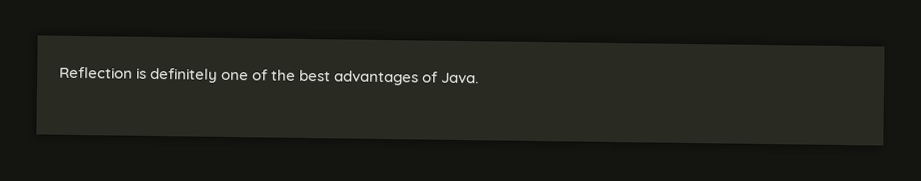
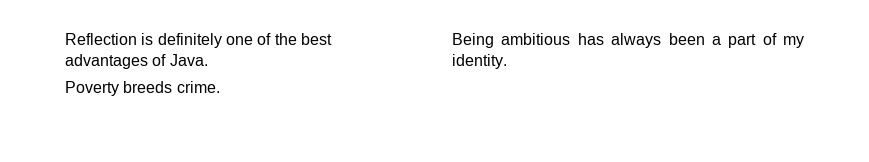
(480, 78) none -> [65,81,220,96] [452,33,804,48] [452,54,507,69] // Poverty breeds crime. // Being ambitious has always been a part of my identity.

